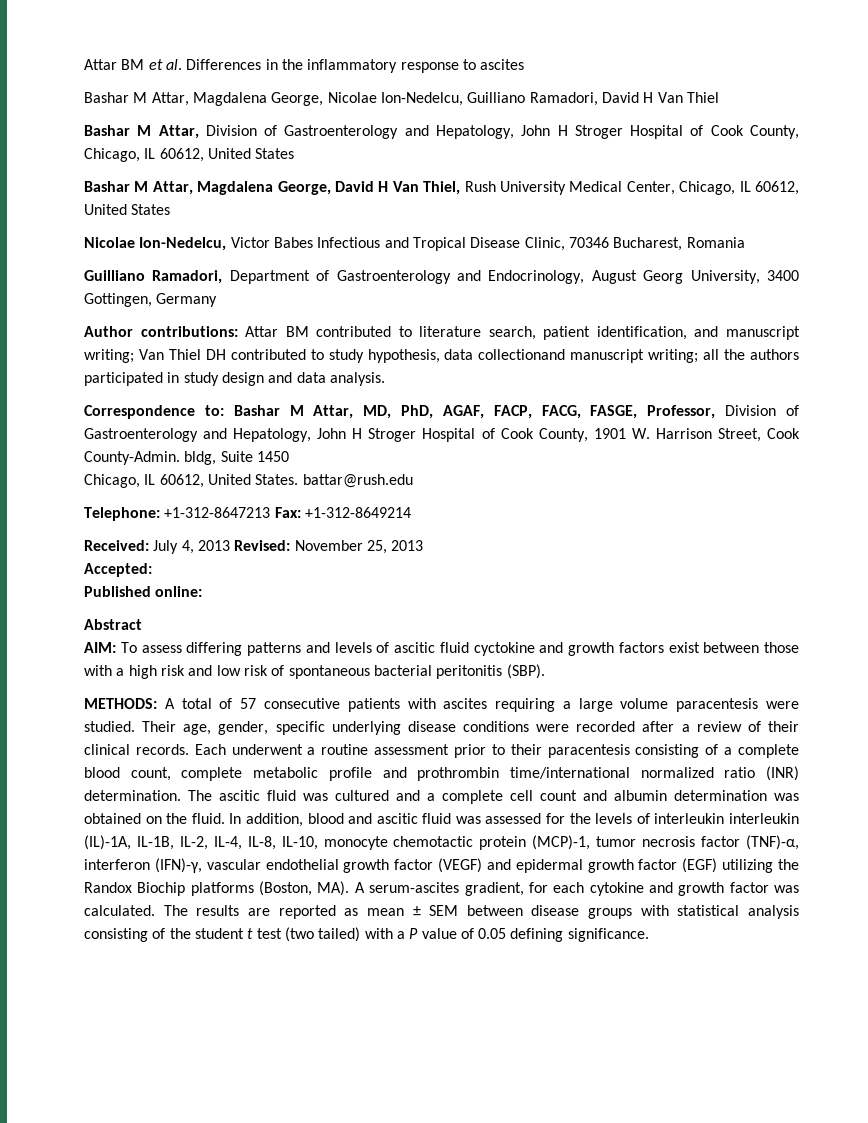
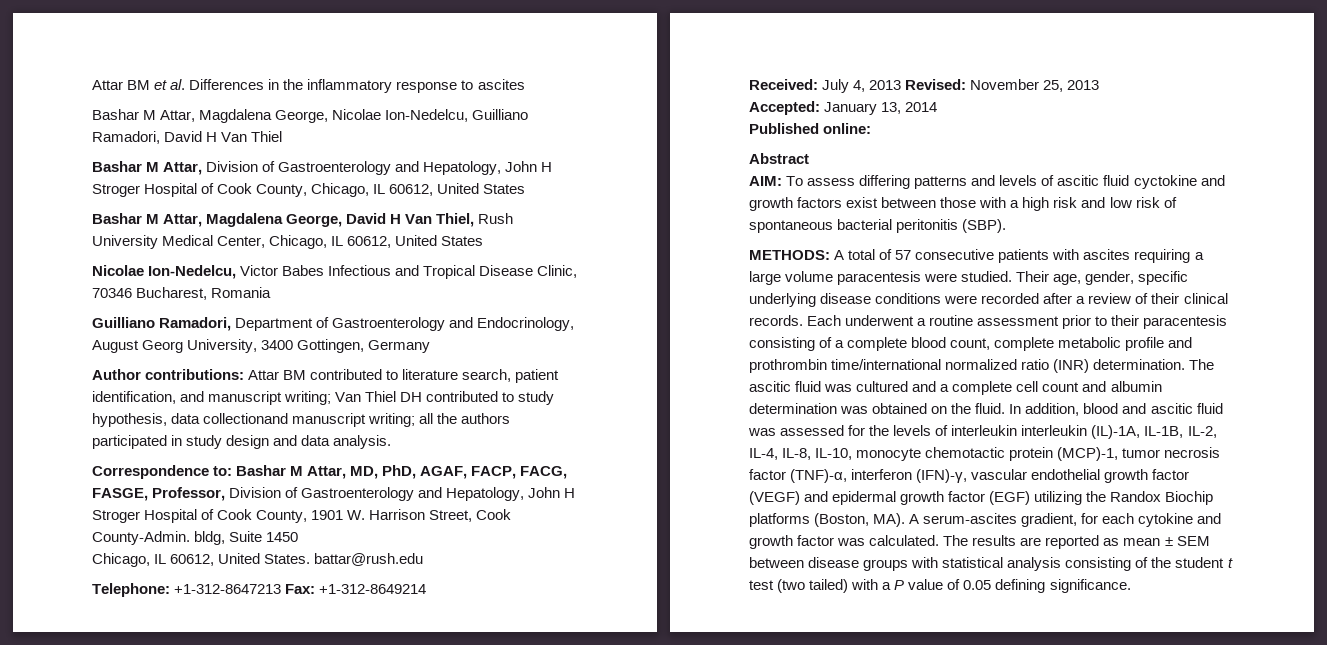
(152, 570) none -> [824,102,938,115] January 13, 2014

